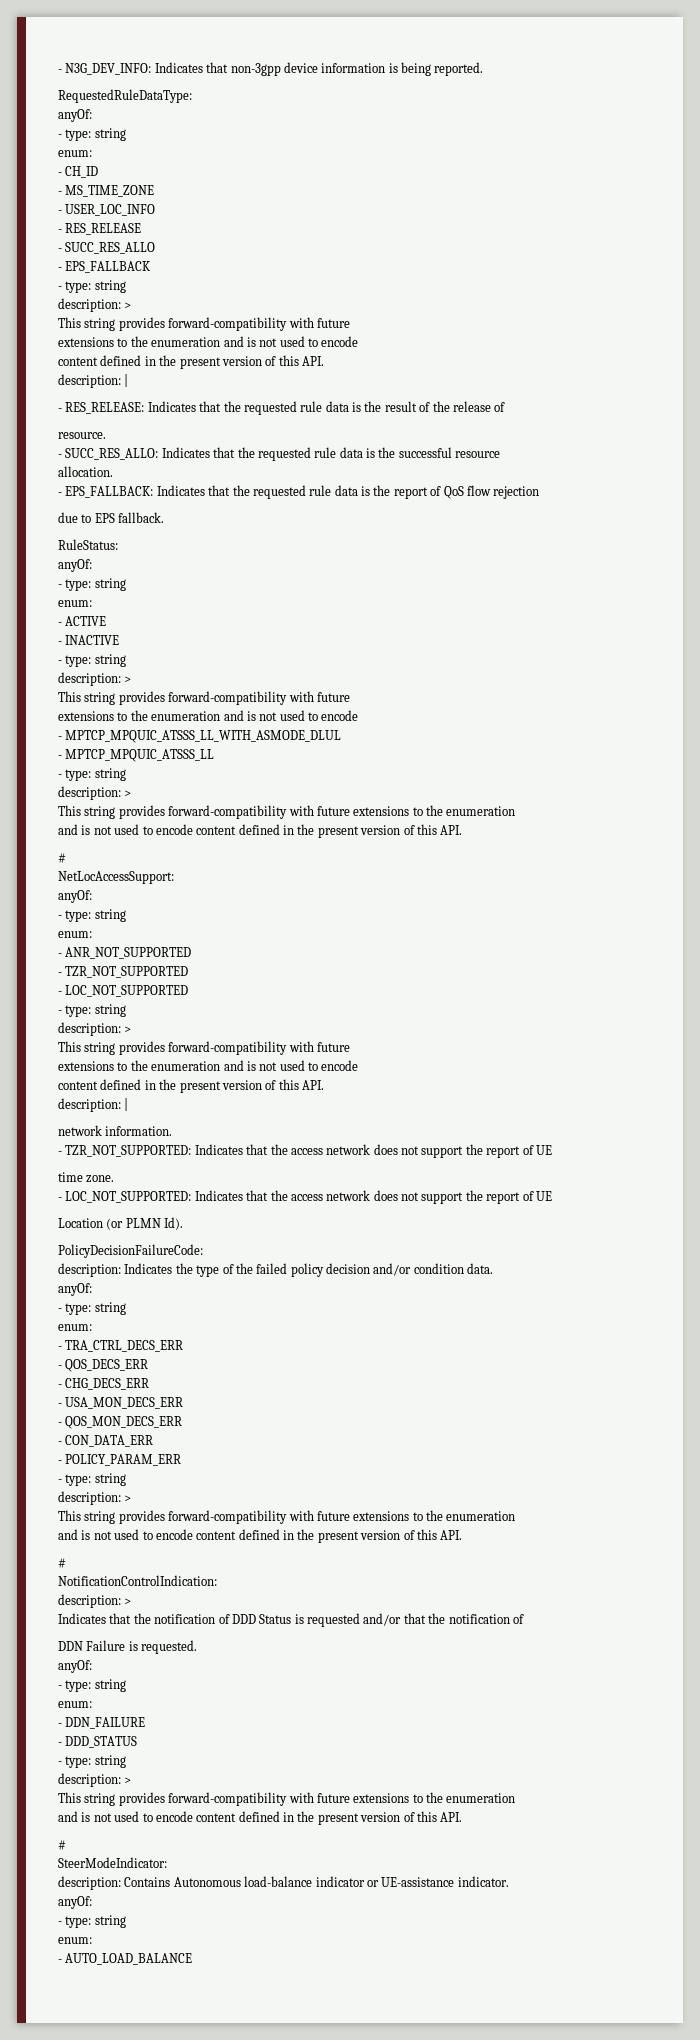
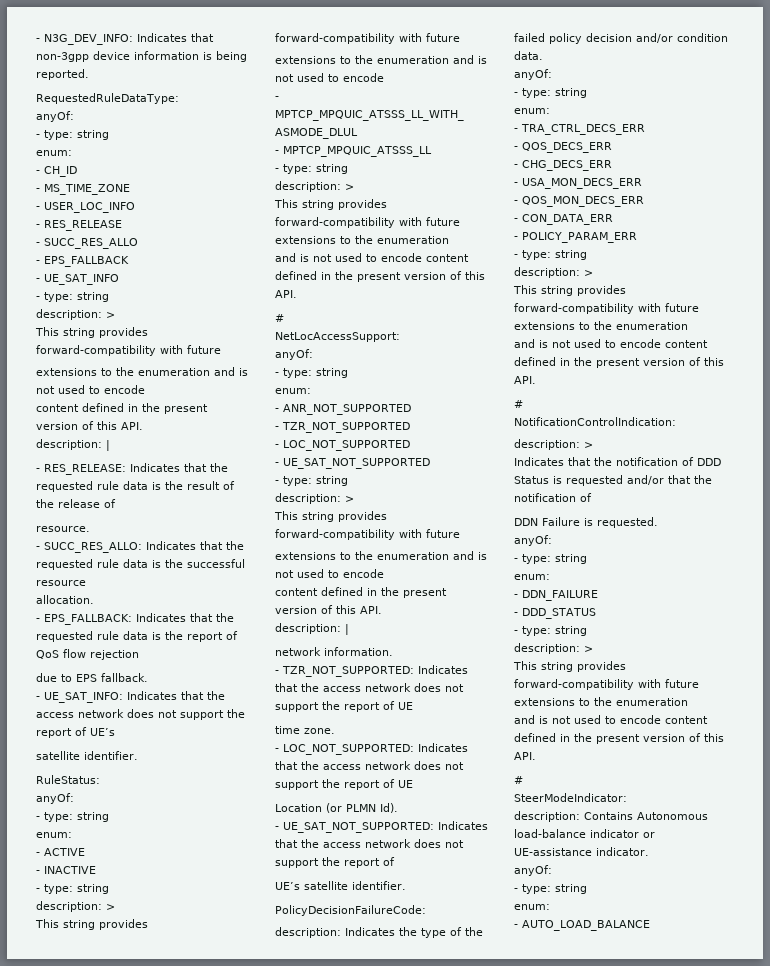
(152, 267) none -> [36,274,119,285] // - UE_SAT_INFO
(165, 517) none -> [36,691,225,703] [36,709,245,720] [36,727,115,738] [36,751,138,760] // - UE_SAT_INFO: Indicates that the access network does not support the report of UE’s // satellite identifier.
(189, 991) none -> [275,458,430,469] // - UE_SAT_NOT_SUPPORTED
(184, 1223) none -> [275,821,488,833] [275,839,464,848] [275,857,395,868] [275,881,406,890] // - UE_SAT_NOT_SUPPORTED: Indicates that the access network does not support the report of // UE’s satellite identifier.

